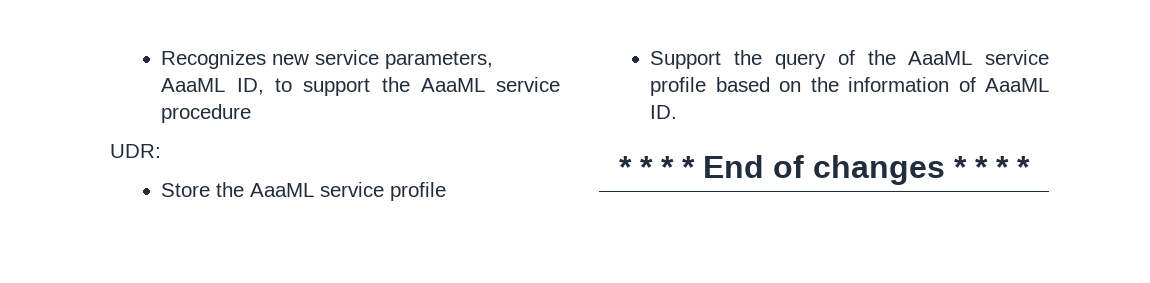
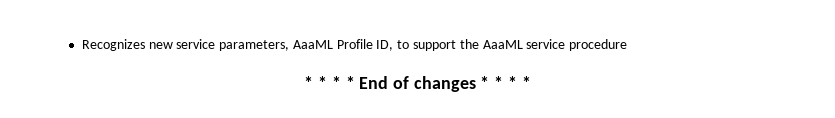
(226, 85) none -> [336,39,373,49] Profile
[110,144,161,158] [161,182,447,201] [650,50,1049,69] [650,77,1049,96] [650,105,678,119] // UDR: // Store the AaaML service profile // Support the query of the AaaML service profile based on the information of AaaML ID. -> (628, 45) none

